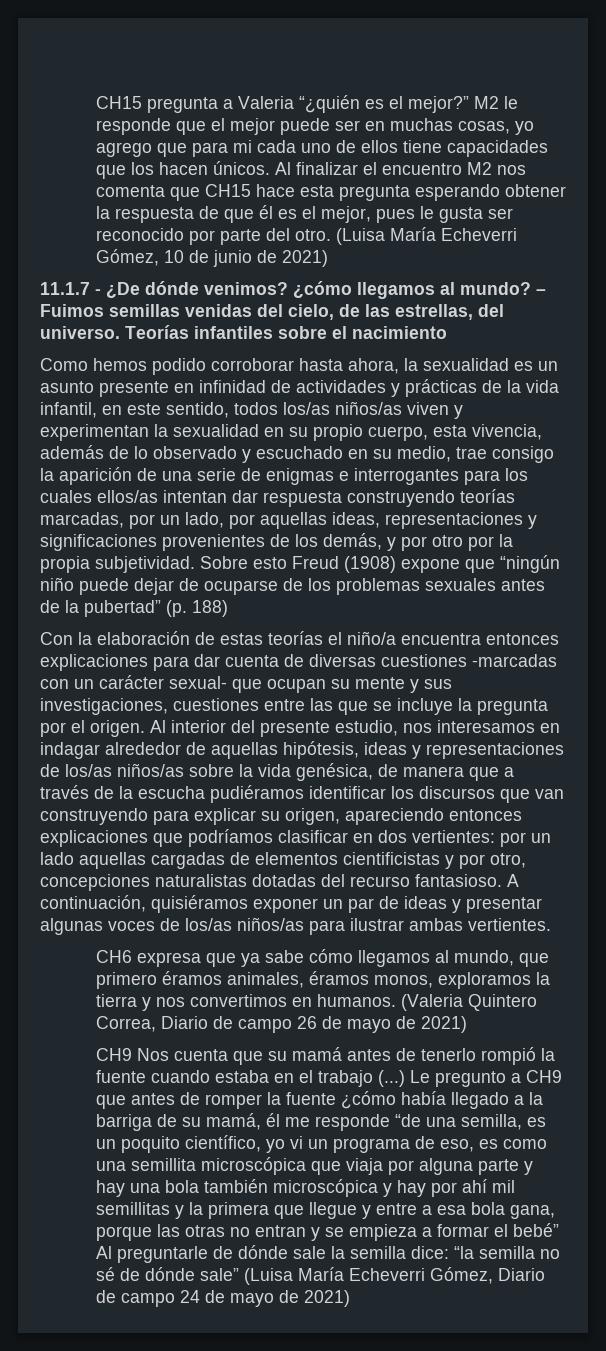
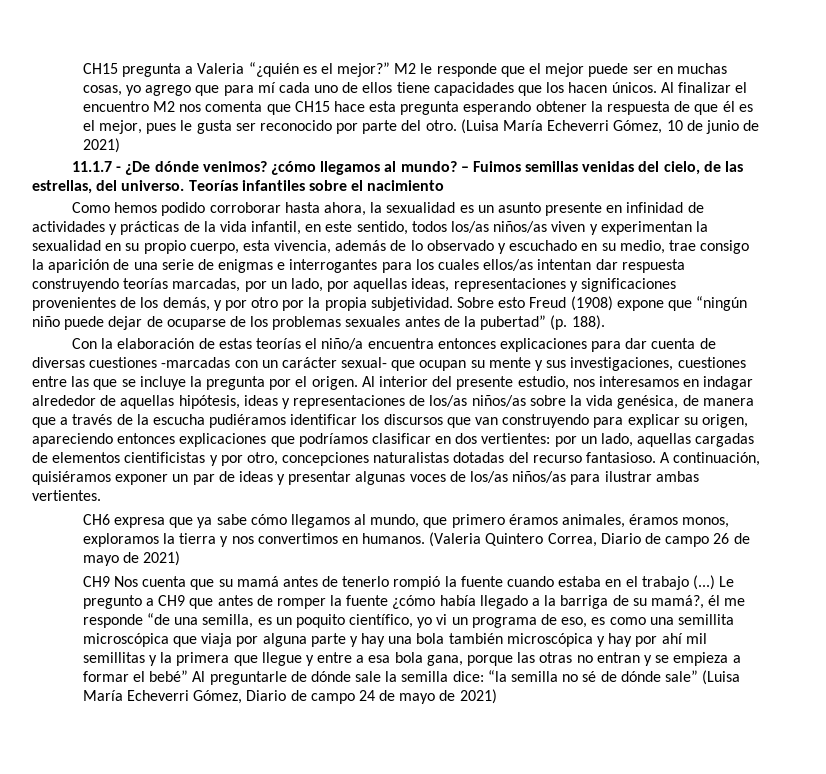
[232,140,252,153] mi -> [257,82,276,93] mí
[192,600,228,617] 188) -> [571,315,605,330] 188).
[40,852,74,865] lado -> [601,433,634,447] lado,
[205,1113,261,1130] mamá, -> [650,595,704,609] mamá?,

